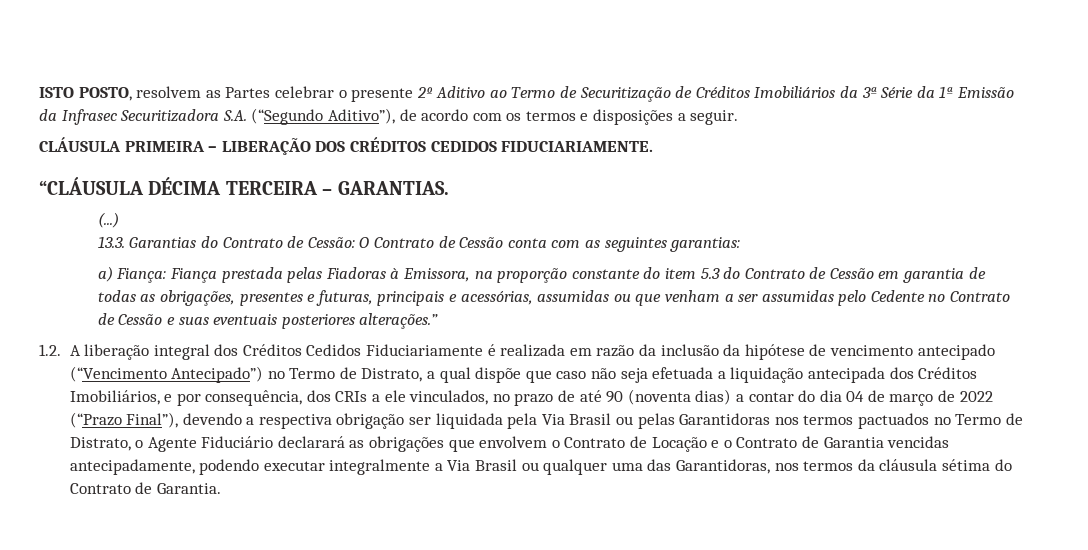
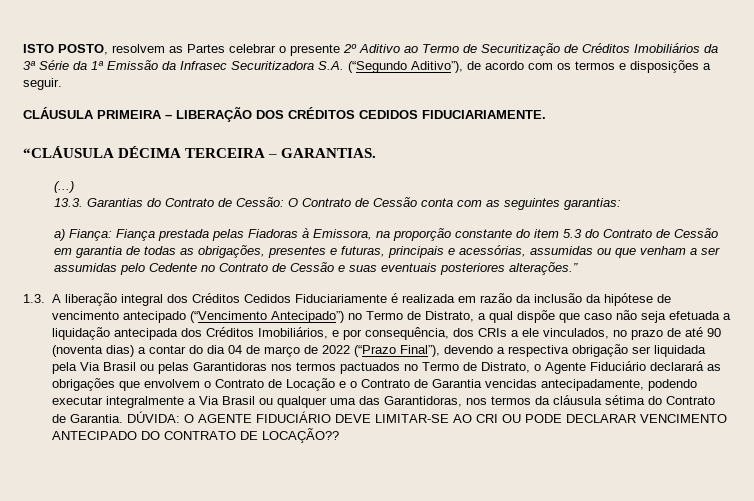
[39,344,61,356] 1.2. -> [23,294,45,303] 1.3.
(221, 488) none -> [126,411,727,423] [51,428,339,443] DÚVIDA: O AGENTE FIDUCIÁRIO DEVE LIMITAR-SE AO CRI OU PODE DECLARAR VENCIMENTO ANTECIPADO DO CONTRATO DE LOCAÇÃO??

